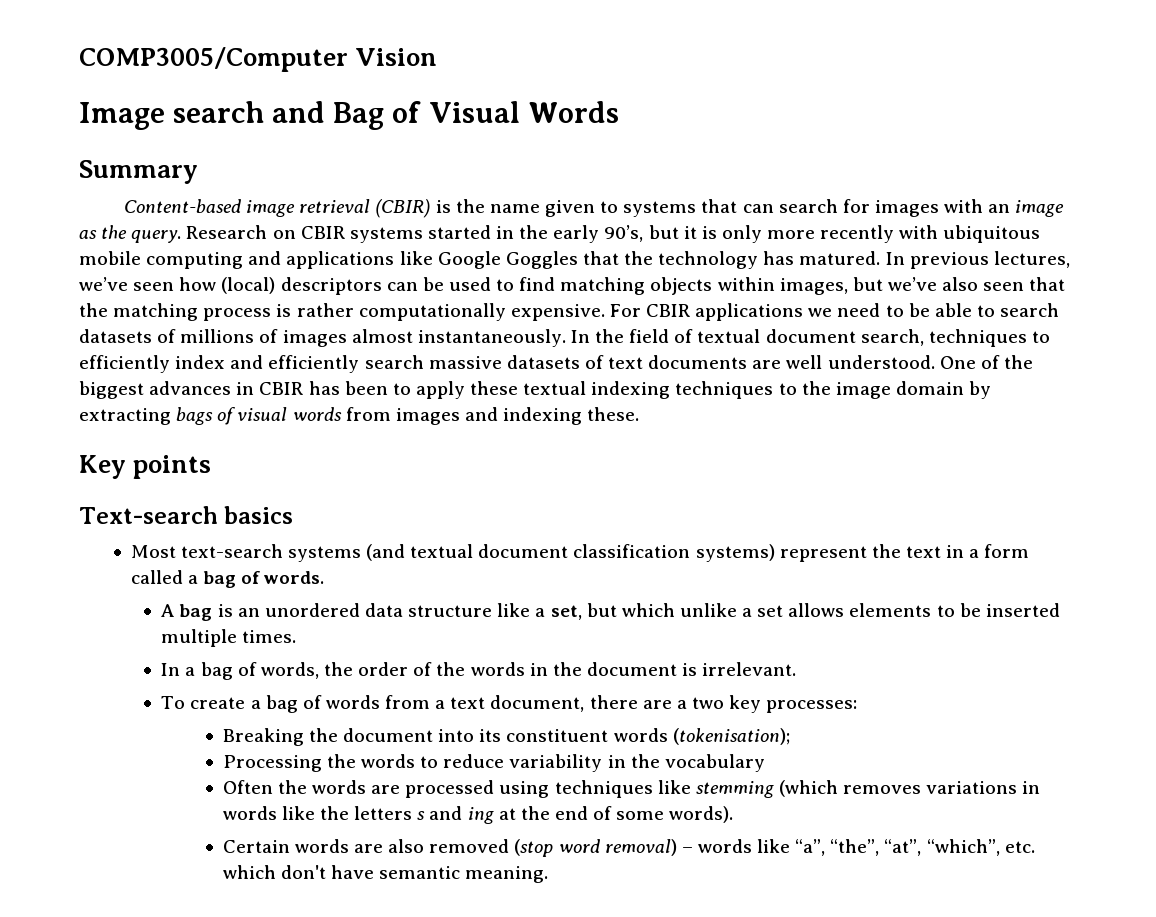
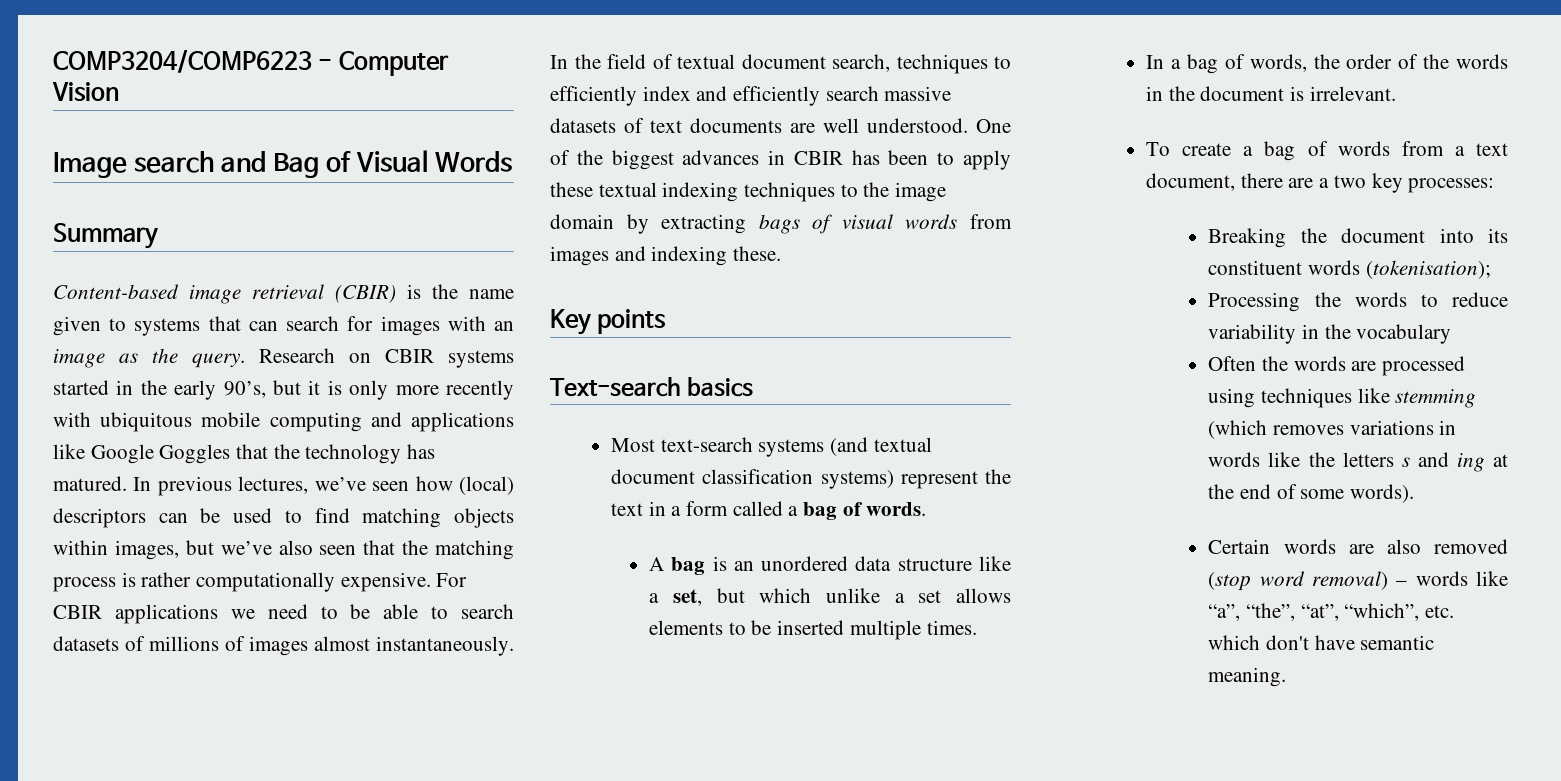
[79,47,348,72] COMP3005/Computer -> [53,50,449,76] COMP3204/COMP6223 - Computer

